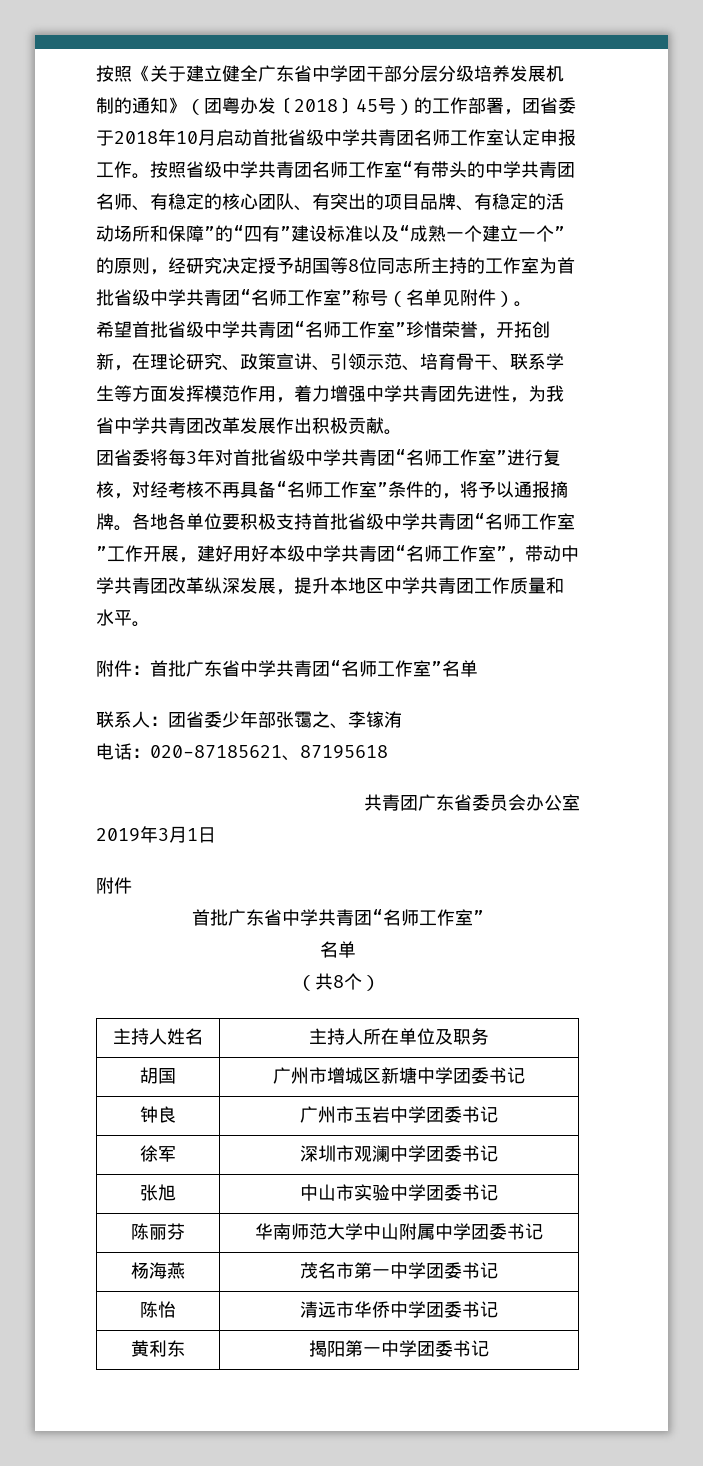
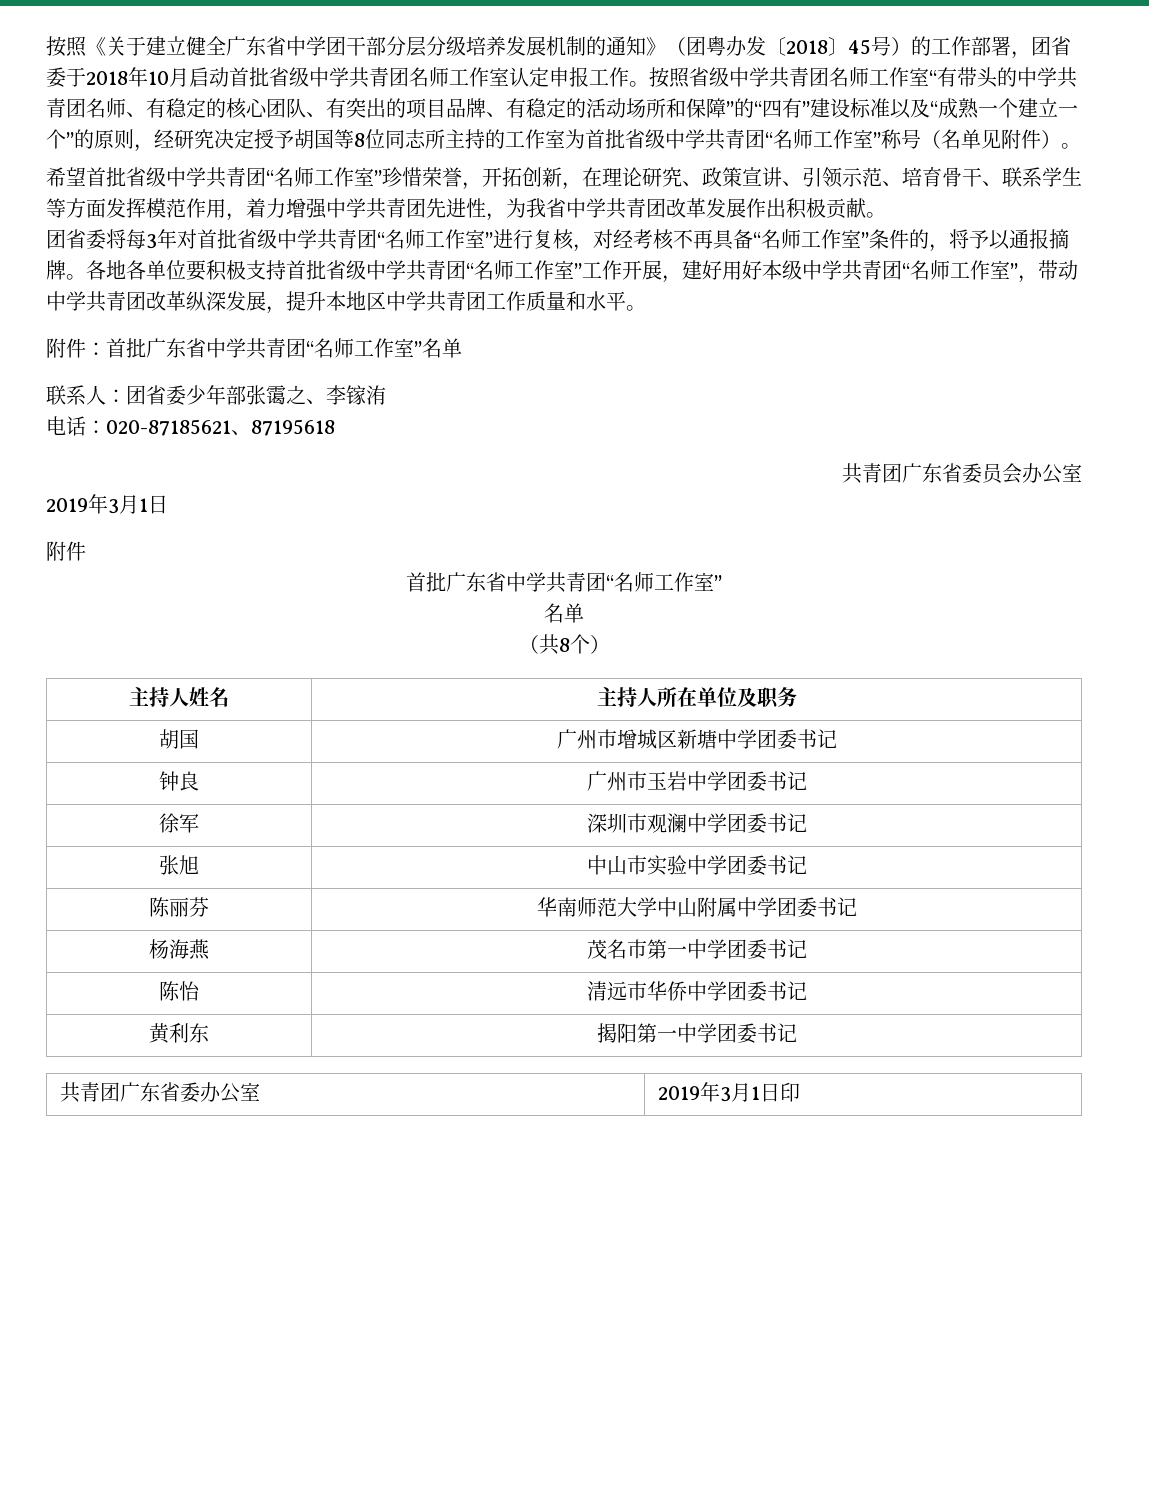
(489, 1348) none -> [59,1082,260,1103] [657,1082,800,1102] // 共青团广东省委办公室 | 2019年3月1日印

